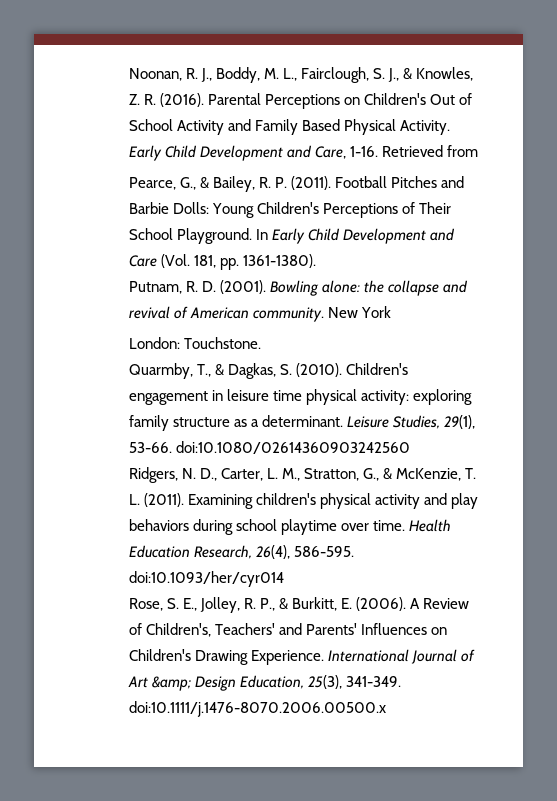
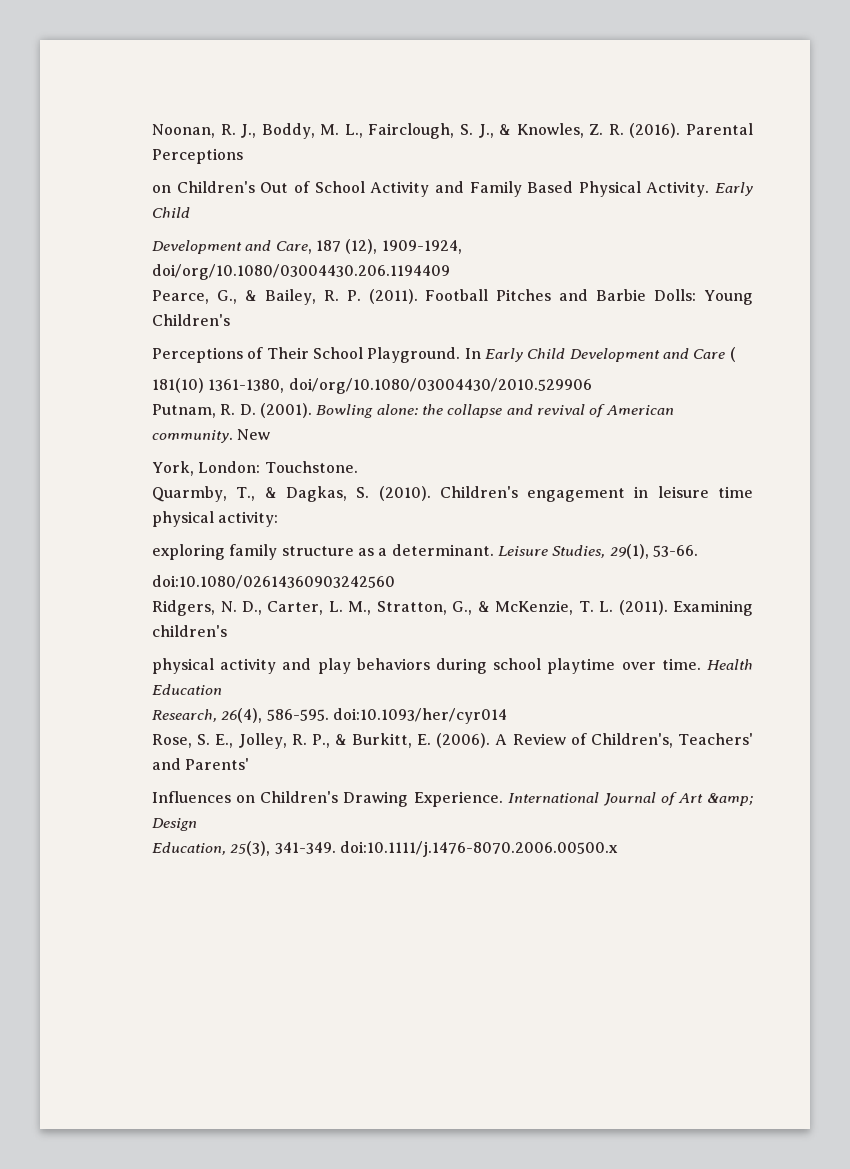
(340, 101) none -> (244, 156) //
(197, 151) none -> (191, 212) //
[350,145,479,157] 1-16. Retrieved from -> [316,239,462,254] [152,264,451,280] 187 (12), 1909-1924, doi/org/10.1080/03004430.206.1194409
(319, 208) none -> (231, 320) //
[160,254,316,270] (Vol. 181, pp. 1361-1380). -> [729,347,736,362] [152,378,592,394] ( // 181(10) 1361-1380, doi/org/10.1080/03004430/2010.529906
[361,306,392,318] York // -> [152,461,195,476] // York,
(410, 397) none -> (279, 519) //
(172, 447) none -> (698, 551) //
(316, 499) none -> (228, 631) //
(190, 551) none -> (223, 689) //
(357, 629) none -> (250, 764) //
(236, 683) none -> (198, 824) //

